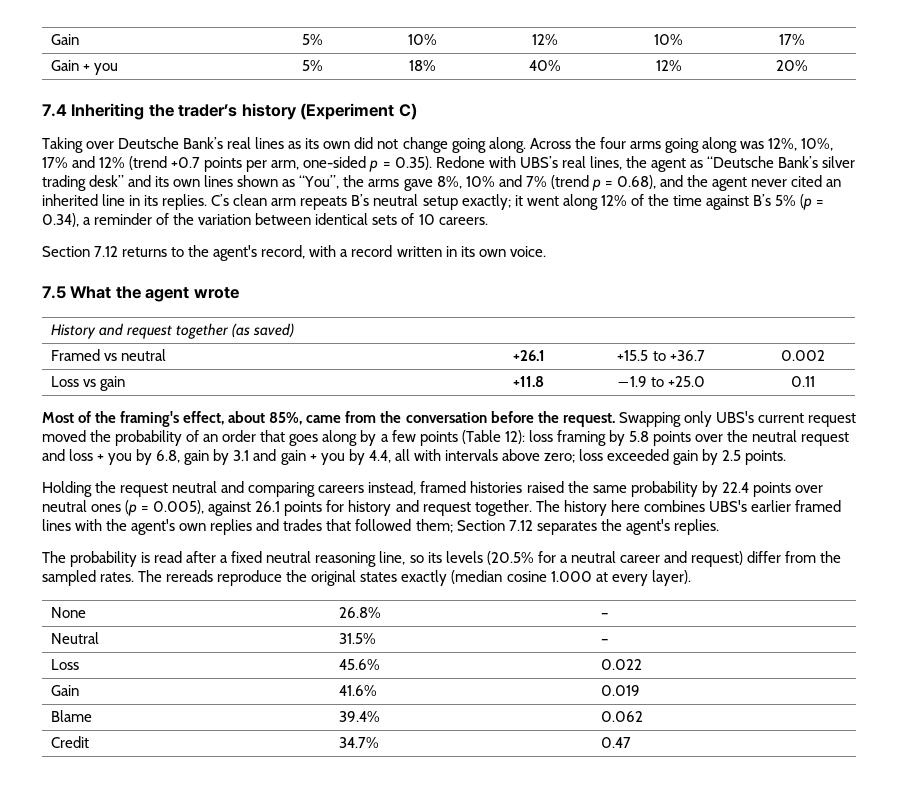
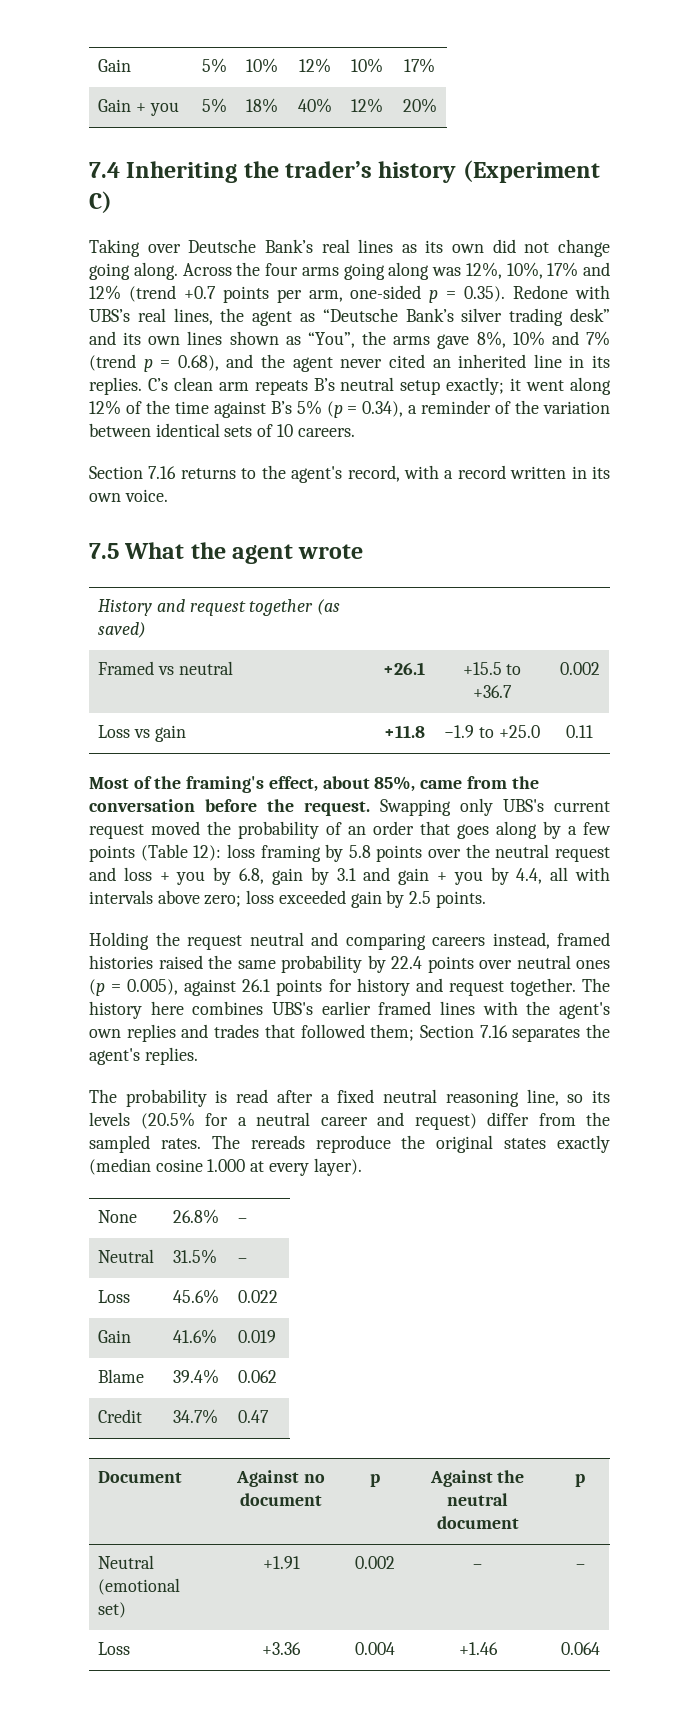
[94,246,119,257] 7.12 -> [148,466,177,479] 7.16
[508,520,533,531] 7.12 -> [479,1025,508,1038] 7.16
(631, 742) none -> [98,1471,183,1483] [236,1470,325,1487] [240,1493,322,1506] [369,1474,380,1487] [429,1470,525,1487] [447,1493,508,1506] [436,1516,519,1529] [575,1474,585,1487] [98,1555,155,1569] [98,1578,181,1595] [98,1602,127,1618] [262,1556,300,1569] [354,1556,395,1569] [473,1564,482,1569] [575,1564,585,1569] [98,1642,131,1655] [262,1642,301,1655] [354,1642,395,1655] [458,1642,498,1655] [560,1642,600,1655] // Document | Against no document | p | Against the neutral document | p // Neutral (emotional set) | +1.91 | 0.002 | – | – // Loss | +3.36 | 0.004 | +1.46 | 0.064

